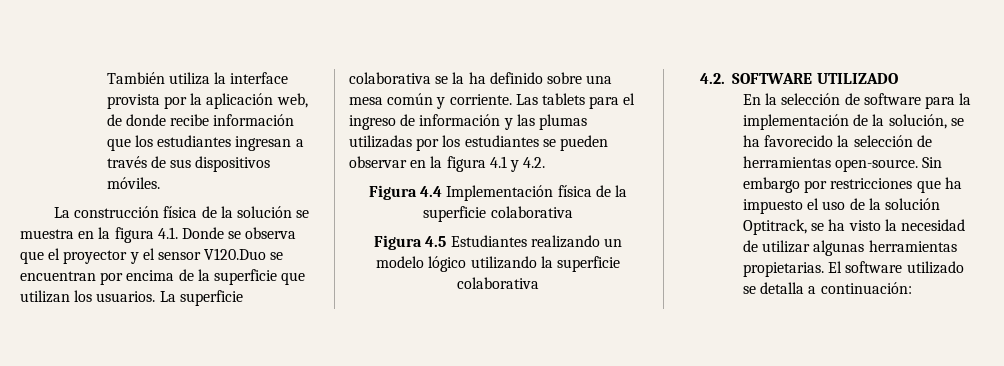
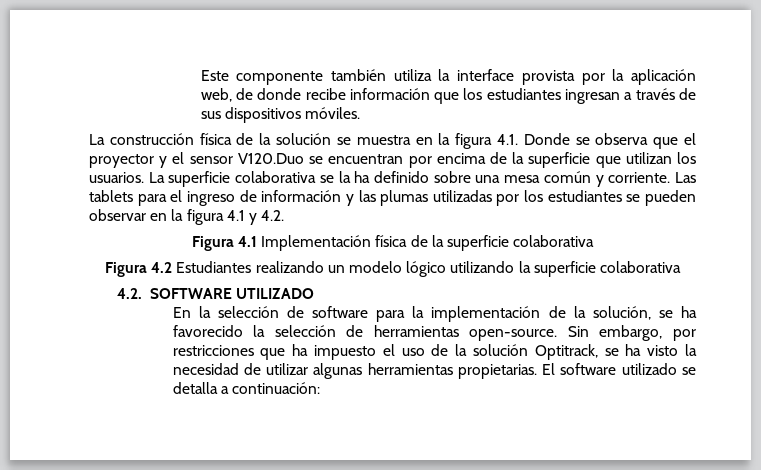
[106,72,165,84] También -> [200,69,386,85] Este componente también
[420,186,443,197] 4.4 -> [238,236,258,247] 4.1
[425,236,447,247] 4.5 -> [151,262,173,273] 4.2
[743,177,801,193] embargo -> [599,325,663,341] embargo,

